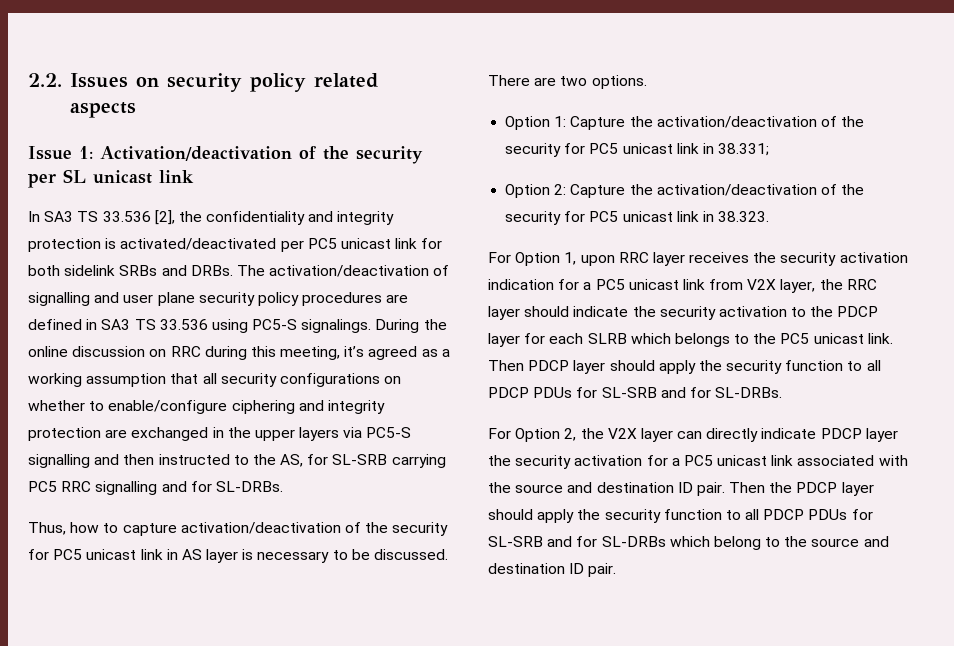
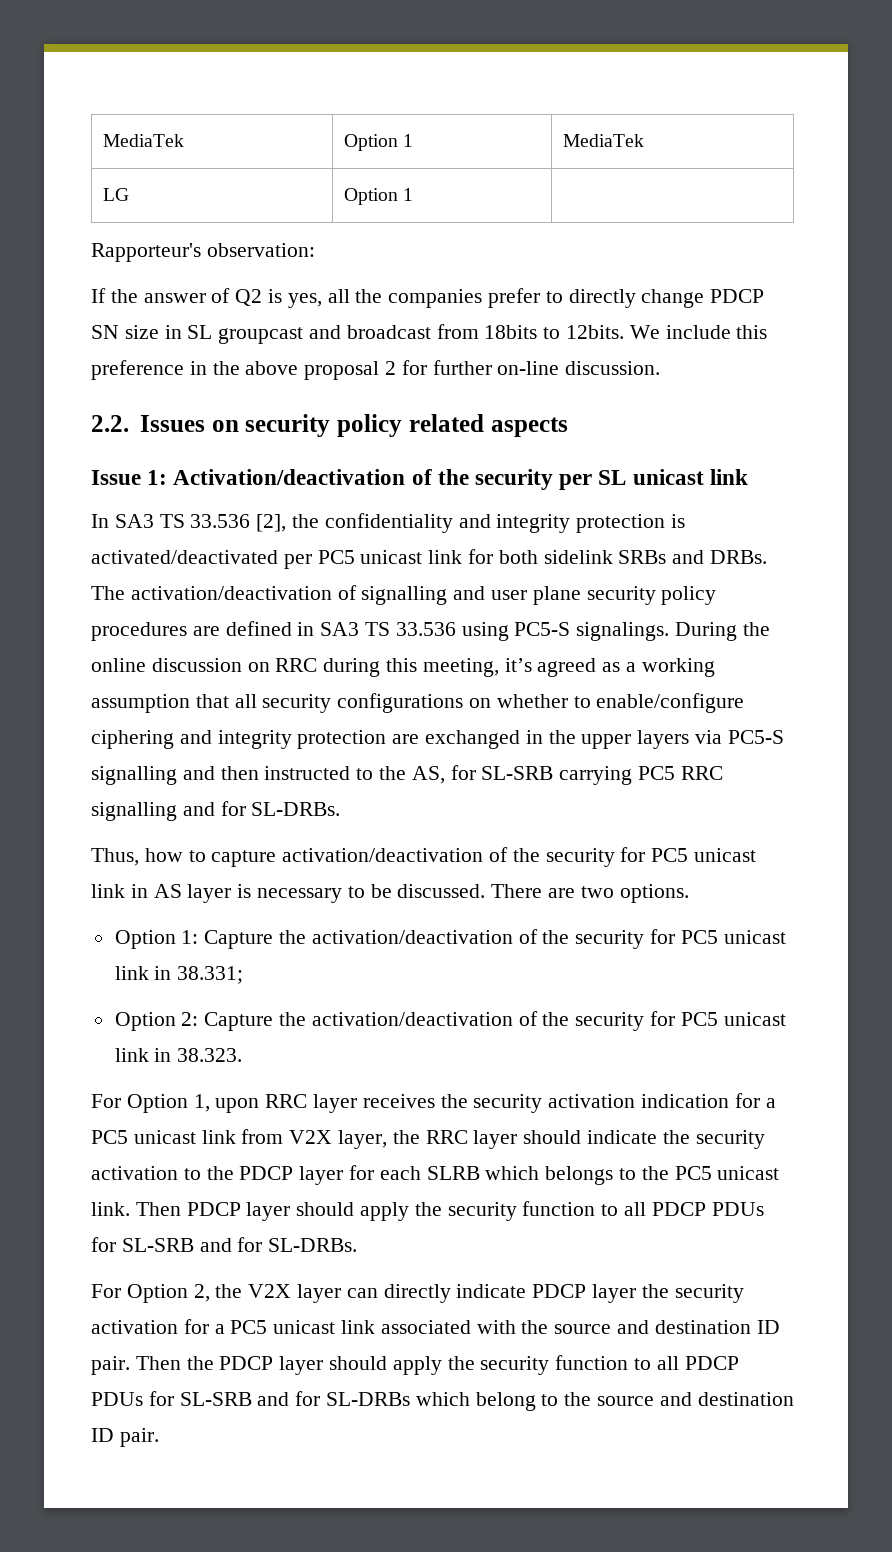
(28, 80) none -> [102,134,184,147] [343,134,413,151] [562,134,644,147] [102,188,129,201] [343,188,413,205] [91,243,315,262] [91,288,765,308] [91,324,768,344] [91,360,661,380] MediaTek | Option 1 | MediaTek // LG | Option 1 | // Rapporteur's observation: // If the answer of Q2 is yes, all the companies prefer to directly change PDCP SN size in SL groupcast and broadcast from 18bits to 12bits. We include this preference in the above proposal 2 for further on-line discussion. //

